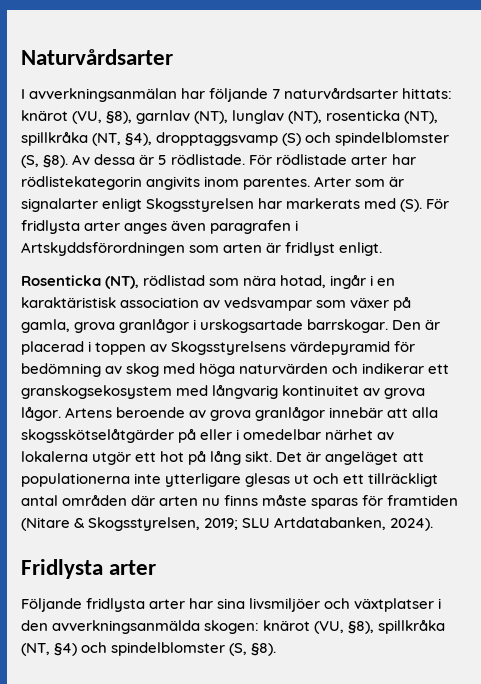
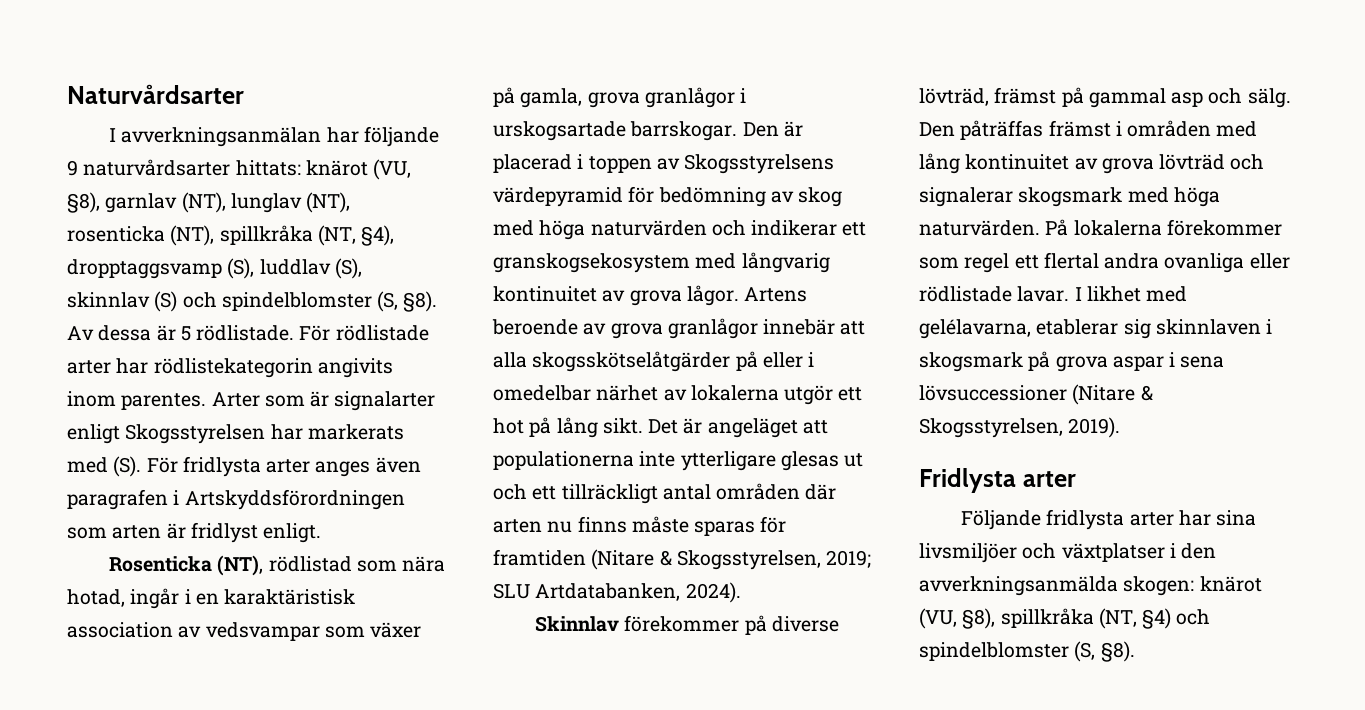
[272,89,281,99] 7 -> [67,160,78,176] 9
(279, 139) none -> [227,258,362,279] [67,292,150,308] (S), luddlav (S), skinnlav
(434, 524) none -> [535,615,839,635] [919,87,1291,108] [919,120,1258,140] [919,153,1265,174] [919,187,1220,207] [919,219,1282,236] [919,252,1290,273] [919,286,1188,302] [919,319,1273,339] [919,351,1225,372] [919,384,1153,405] [919,417,1121,438] // Skinnlav förekommer på diverse lövträd, främst på gammal asp och sälg. Den påträffas främst i områden med lång kontinuitet av grova lövträd och signalerar skogsmark med höga naturvärden. På lokalerna förekommer som regel ett flertal andra ovanliga eller rödlistade lavar. I likhet med gelélavarna, etablerar sig skinnlaven i skogsmark på grova aspar i sena lövsuccessioner (Nitare & Skogsstyrelsen, 2019).

